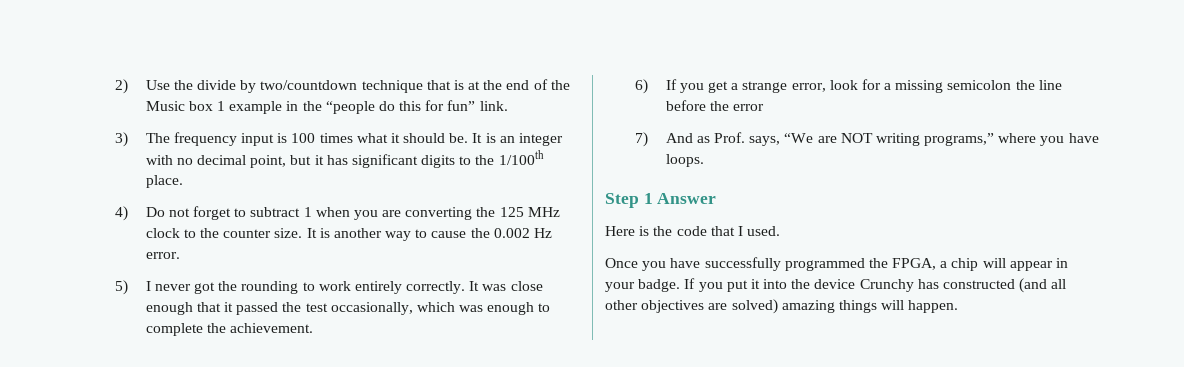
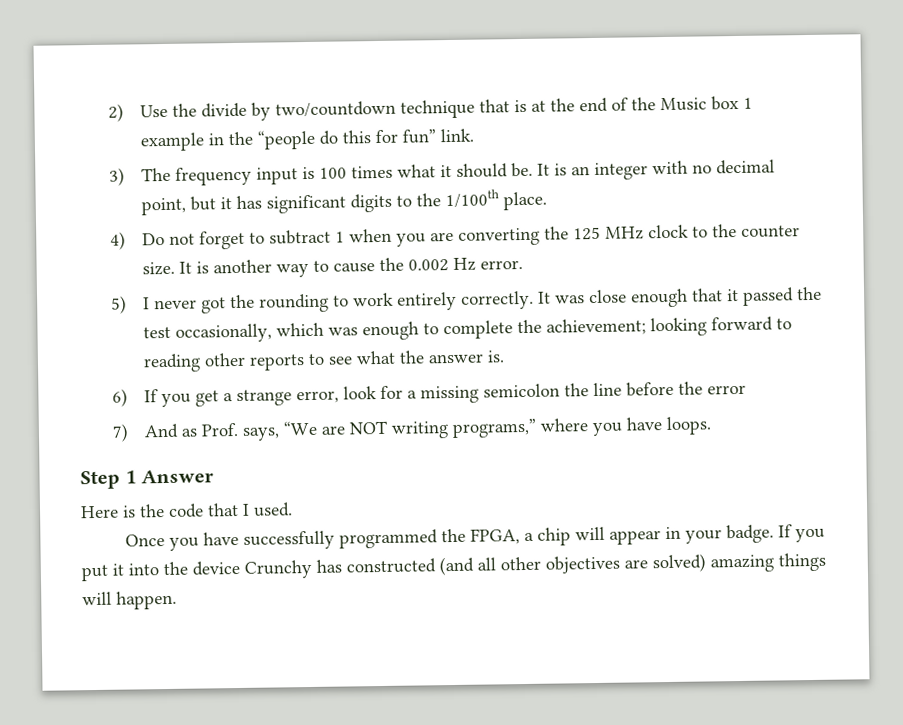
[229,323,313,333] achievement. -> [546,316,793,337] [143,350,506,373] achievement; looking forward to reading other reports to see what the answer is.

